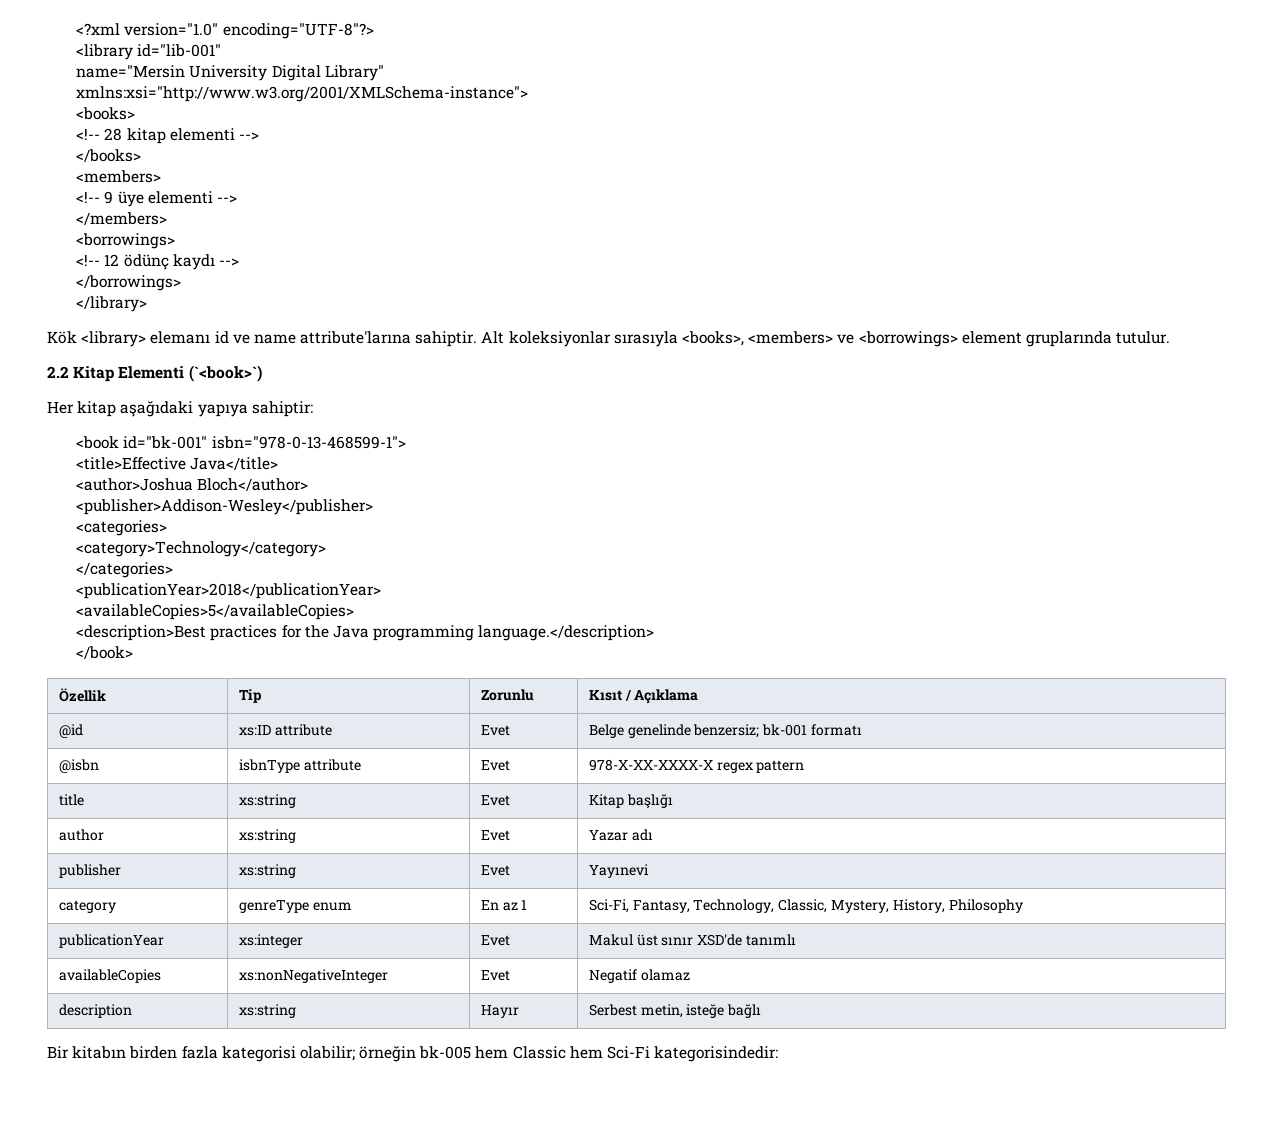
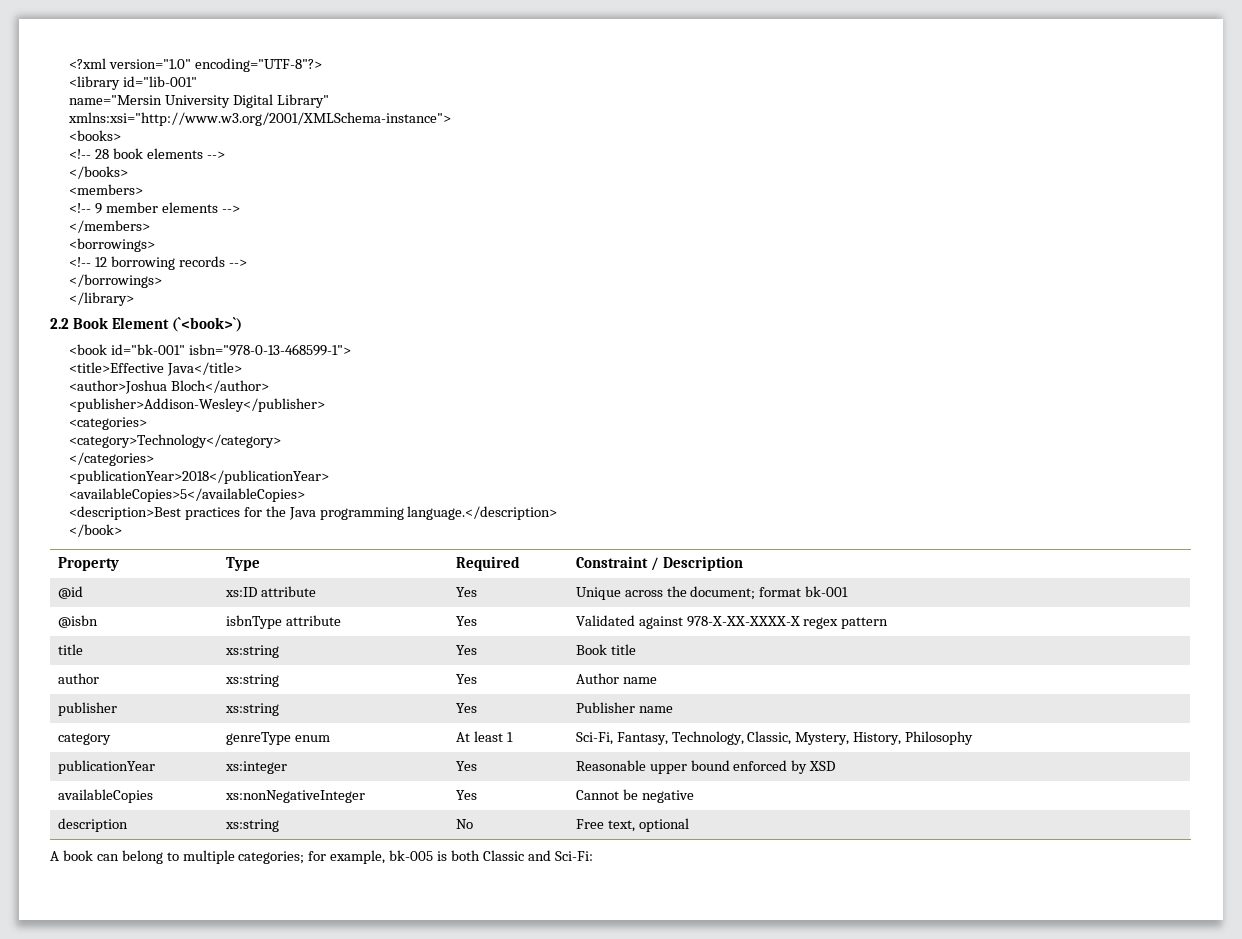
[126,128,235,144] kitap elementi -> [112,148,203,159] book elements
[117,191,213,207] üye elementi -> [105,202,218,213] member elements
[123,254,215,270] ödünç kaydı -> [110,256,225,270] borrowing records
[47,331,1171,347] // Kök <library> elemanı id ve name attribute'larına sahiptir. Alt koleksiyonlar sırasıyla <books>, <members> ve <borrowings> element gruplarında tutulur. -> (134, 299) none
[73,366,185,382] Kitap Elementi -> [72,317,169,329] Book Element
[47,401,313,417] // Her kitap aşağıdaki yapıya sahiptir: -> (242, 324) none
[58,688,106,702] [238,689,262,703] [480,689,534,701] [588,689,699,704] [58,724,83,739] [238,724,332,736] [480,725,510,736] [588,724,760,738] Özellik | Tip | Zorunlu | Kısıt / Açıklama // @id | xs:ID attribute | Evet | Belge genelinde benzersiz; -> [57,557,119,571] [225,557,260,571] [455,556,520,571] [575,556,743,571] [57,586,83,599] [224,586,316,597] [455,587,477,597] [575,586,802,600] Property | Type | Required | Constraint / Description // @id | xs:ID attribute | Yes | Unique across the document; format
[810,724,862,736] formatı -> (849, 591) none
[480,760,510,771] Evet | -> [455,616,477,626] [575,615,683,629] Yes | Validated against
[480,795,510,806] [588,794,673,809] Evet | Kitap başlığı -> [455,645,477,655] [575,644,636,655] Yes | Book title
[480,830,510,841] [588,829,653,841] Evet | Yazar adı -> [455,674,477,684] [575,673,657,684] Yes | Author name
[480,865,510,876] [588,864,649,878] Evet | Yayınevi -> [455,703,477,713] [575,702,673,713] Yes | Publisher name
[480,900,518,911] En az -> [455,731,503,742] At least
[480,935,510,946] [588,934,796,946] [58,969,161,983] [238,969,388,983] [480,970,510,981] [588,969,690,983] [58,1004,132,1018] [238,1004,296,1018] [480,1005,519,1018] [588,1004,762,1018] [47,1046,779,1062] Evet | Makul üst sınır XSD'de tanımlı // availableCopies | xs:nonNegativeInteger | Evet | Negatif olamaz // description | xs:string | Hayır | Serbest metin, isteğe bağlı // Bir kitabın birden fazla kategorisi olabilir; örneğin bk-005 hem Classic hem Sci-Fi kategorisindedir: -> [455,761,477,771] [575,760,836,774] [57,789,153,803] [224,790,365,803] [455,790,477,800] [575,789,694,803] [57,818,128,832] [224,819,279,832] [455,819,473,829] [575,818,689,832] [50,850,593,864] Yes | Reasonable upper bound enforced by XSD // availableCopies | xs:nonNegativeInteger | Yes | Cannot be negative // description | xs:string | No | Free text, optional // A book can belong to multiple categories; for example, bk-005 is both Classic and Sci-Fi:

